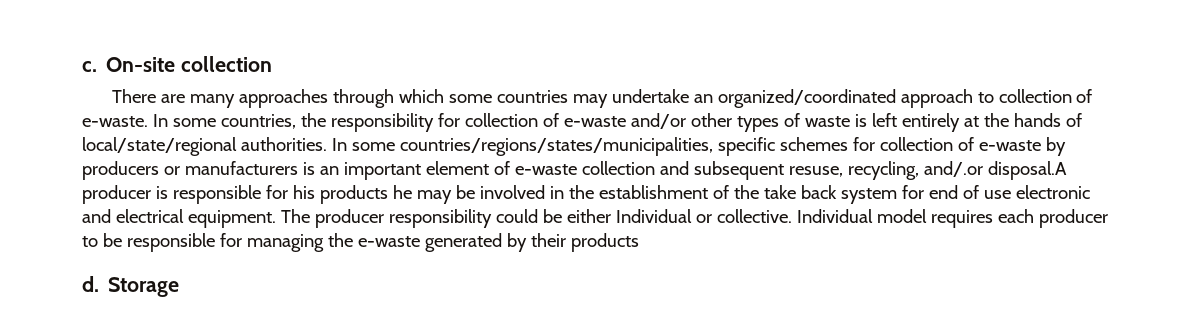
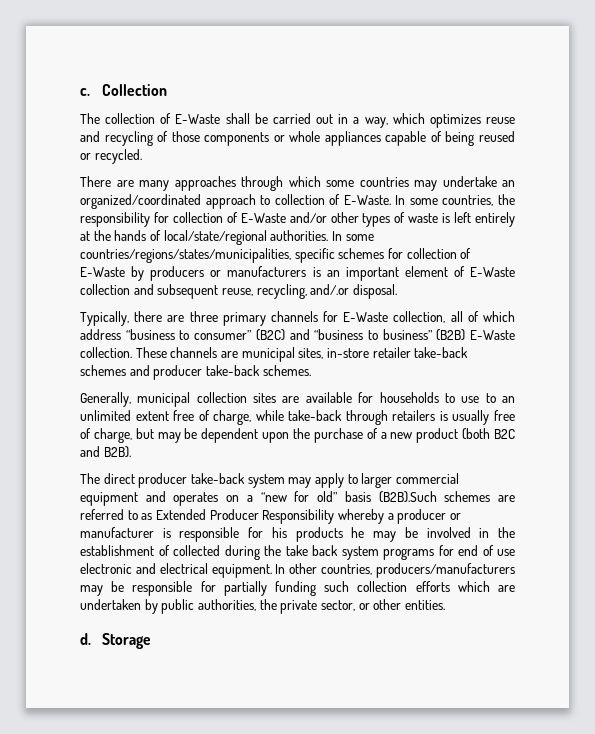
[106,56,273,72] On-site collection -> [101,84,167,96] [80,113,515,128] [80,131,515,146] [80,149,142,164] Collection // The collection of E-Waste shall be carried out in a way, which optimizes reuse and recycling of those components or whole appliances capable of being reused or recycled.
[82,116,148,127] e-waste. -> [343,195,391,205] E-Waste.
[563,116,626,127] e-waste -> [240,213,286,223] E-Waste
[978,140,1041,151] e-waste -> [80,267,125,277] E-Waste
[514,164,577,175] e-waste -> [470,267,515,277] E-Waste
[788,166,843,177] resuse, -> [221,288,253,296] reuse,
[987,161,1067,180] [82,185,151,204] disposal.A producer -> [352,284,397,299] [80,311,515,326] [80,329,515,341] [80,347,469,362] [80,365,311,380] [80,392,516,407] [80,410,515,425] [80,428,515,443] [80,446,131,458] [80,473,459,488] [80,491,515,506] [80,509,461,524] [80,527,154,538] disposal. // Typically, there are three primary channels for E-Waste collection, all of which address “business to consumer” (B2C) and “business to business” (B2B) E-Waste collection. These channels are municipal sites, in-store retailer take-back schemes and producer take-back schemes. // Generally, municipal collection sites are available for households to use to an unlimited extent free of charge, while take-back through retailers is usually free of charge, but may be dependent upon the purchase of a new product (both B2C and B2B). // The direct producer take-back system may apply to larger commercial equipment and operates on a “new for old” basis (B2B).Such schemes are referred to as Extended Producer Responsibility whereby a producer or manufacturer
(729, 192) none -> [173,545,260,560] collected during
(897, 196) none -> [383,548,434,560] programs
[280,209,1108,228] [82,233,639,252] The producer responsibility could be either Individual or collective. Individual model requires each producer to be responsible for managing the e-waste generated by their products -> [275,563,515,578] [80,581,515,596] [80,599,445,614] In other countries, producers/manufacturers may be responsible for partially funding such collection efforts which are undertaken by public authorities, the private sector, or other entities.

